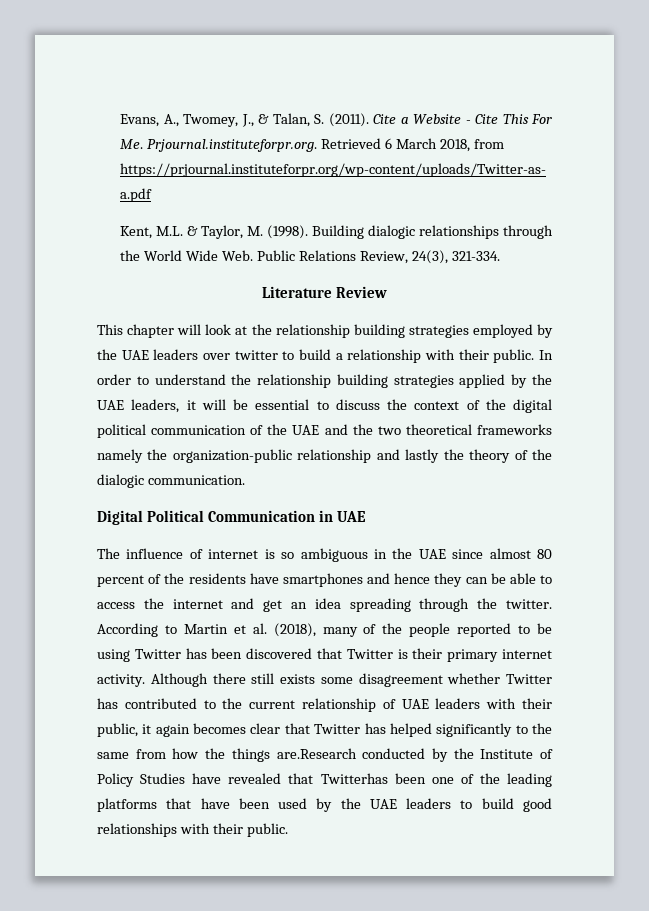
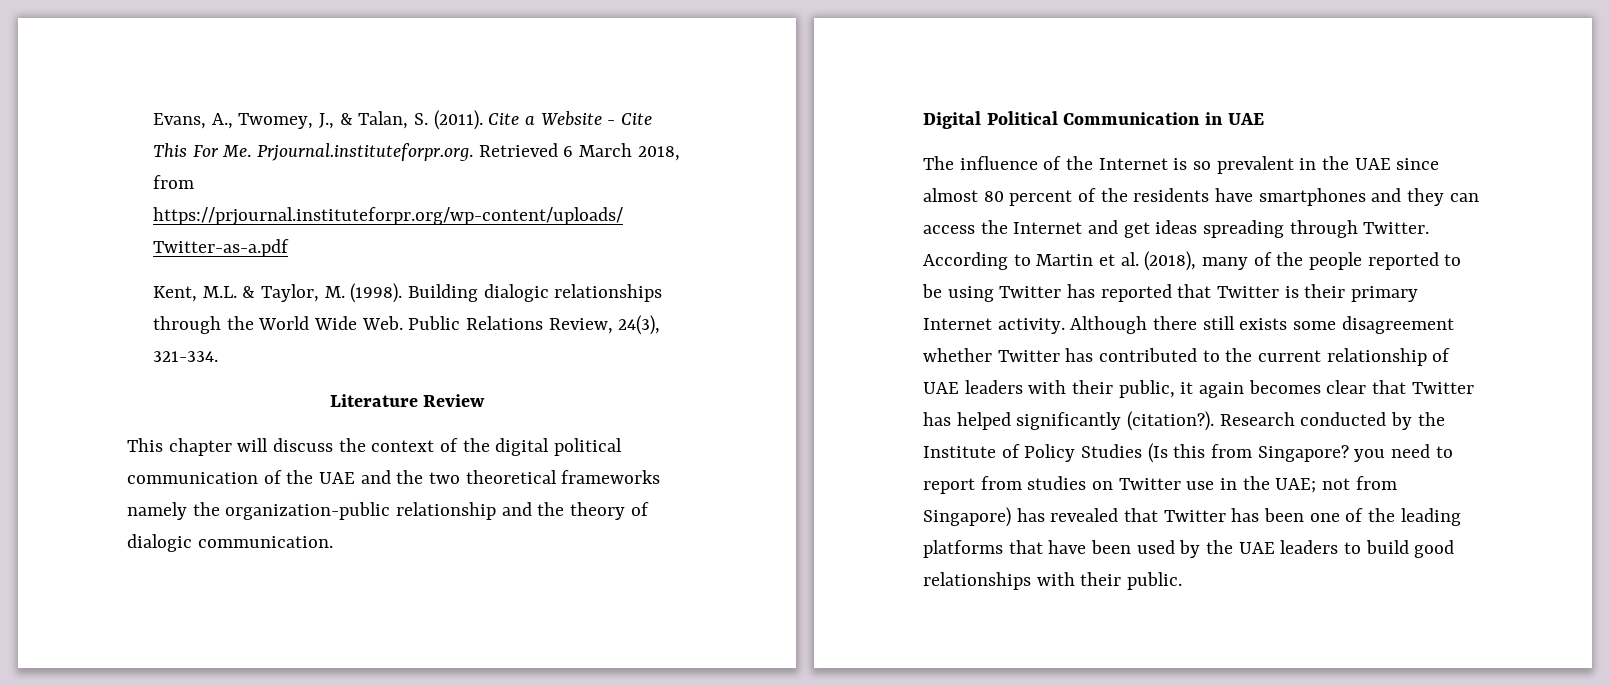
[205,324,553,338] [97,349,553,363] [97,374,552,388] [97,399,329,413] look at the relationship building strategies employed by the UAE leaders over twitter to build a relationship with their public. In order to understand the relationship building strategies applied by the UAE leaders, it will be essential to -> (269, 445) none
[405,449,440,463] lastly -> (532, 509) none
[532,449,552,460] the -> (649, 509) none
[208,549,259,559] internet -> [1066,156,1168,170] the Internet
[300,548,368,562] ambiguous -> [1216,156,1294,174] prevalent
[394,573,431,584] hence -> (1402, 195) none
[490,573,553,584] be able to -> (1479, 197) none
[172,599,223,609] internet -> [1013,222,1083,234] Internet
[291,598,552,612] an idea spreading through the twitter. -> [1155,220,1430,238] ideas spreading through Twitter.
[211,648,313,659] been discovered -> [1100,284,1172,302] reported
[502,649,553,659] internet -> [923,318,992,330] Internet
[515,723,553,734] [97,748,357,762] to the same from how the things are.Research -> [1127,411,1295,431] (citation?). Research
[192,773,388,784] have revealed that Twitterhas -> [1147,443,1453,463] [923,476,1397,494] [923,507,1260,527] (Is this from Singapore? you need to report from studies on Twitter use in the UAE; not from Singapore) has revealed that Twitter has

